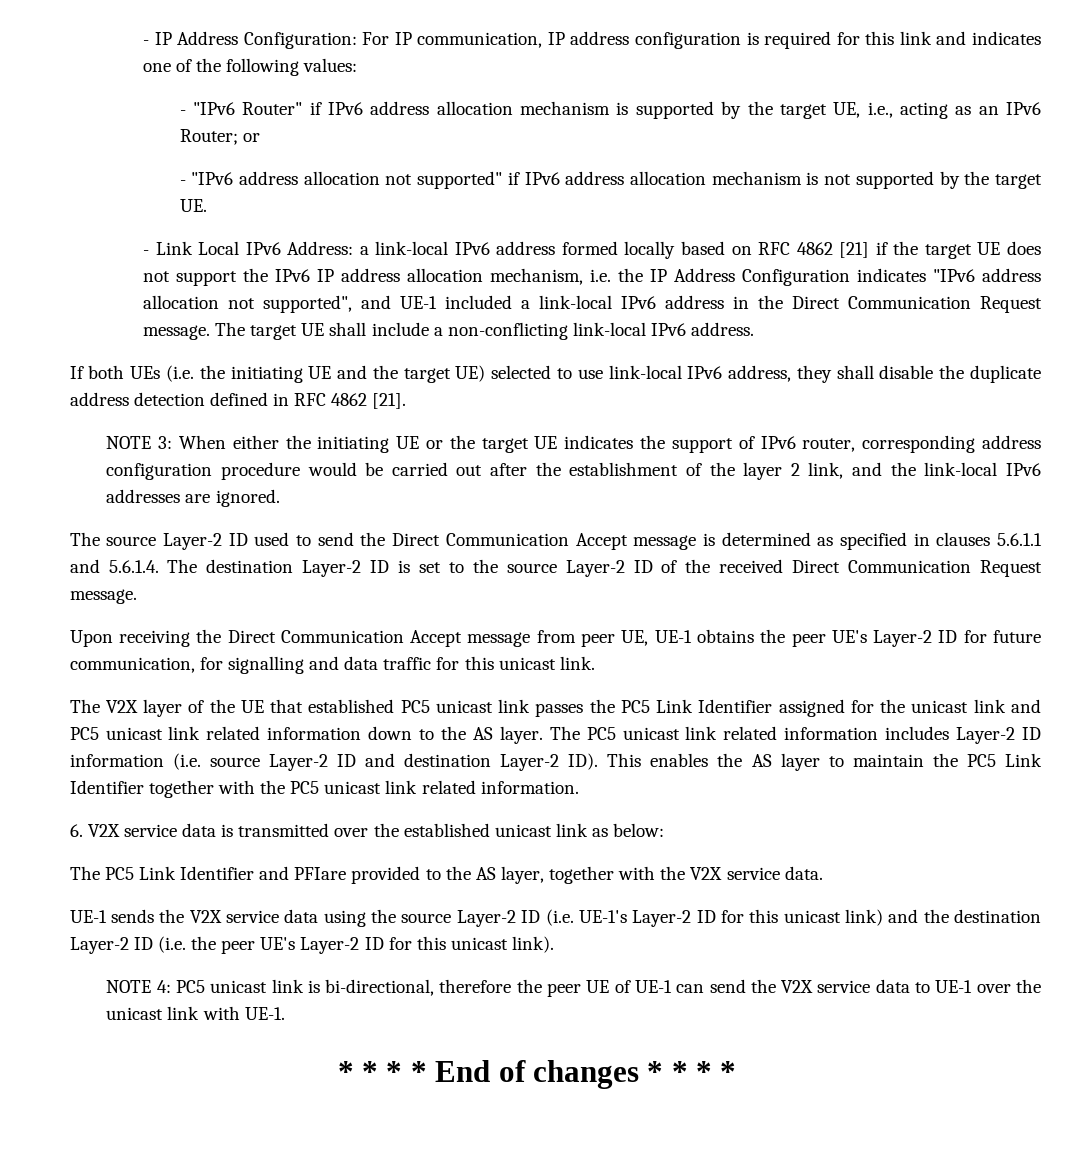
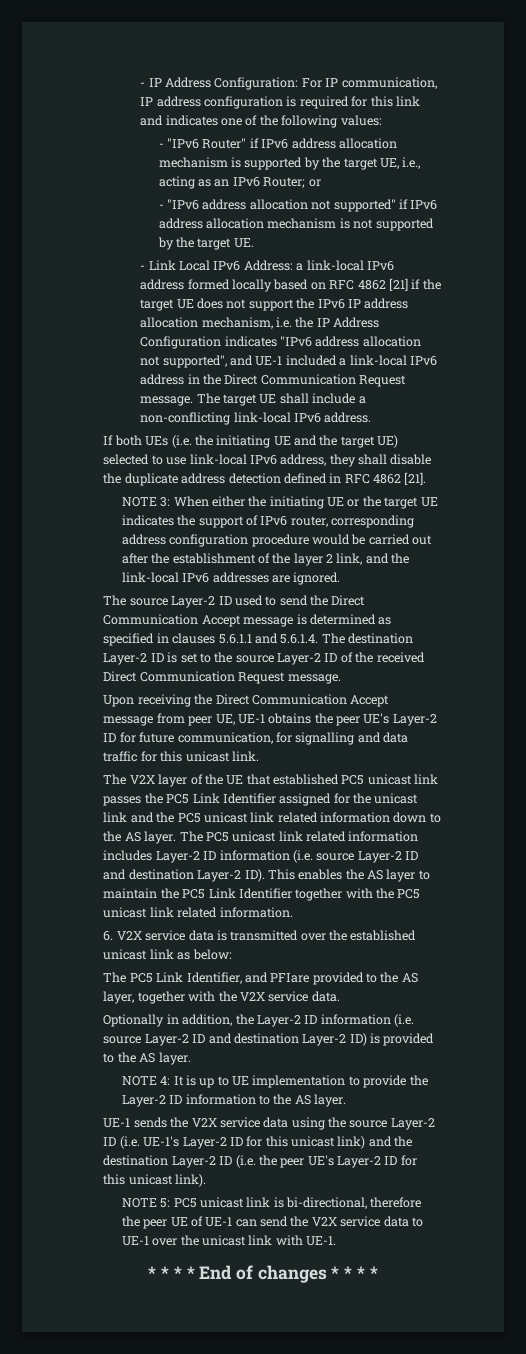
(1041, 706) none -> [156,812,175,823] the
[180,866,255,880] Identifier -> [186,972,242,984] Identifier,
(823, 873) none -> [103,1014,415,1027] [103,1033,435,1046] [103,1052,191,1065] [121,1075,428,1088] [121,1094,347,1107] // Optionally in addition, the Layer-2 ID information (i.e. source Layer-2 ID and destination Layer-2 ID) is provided to the AS layer. // NOTE 4: It is up to UE implementation to provide the Layer-2 ID information to the AS layer.
[156,980,171,993] 4: -> [160,1198,171,1208] 5:

